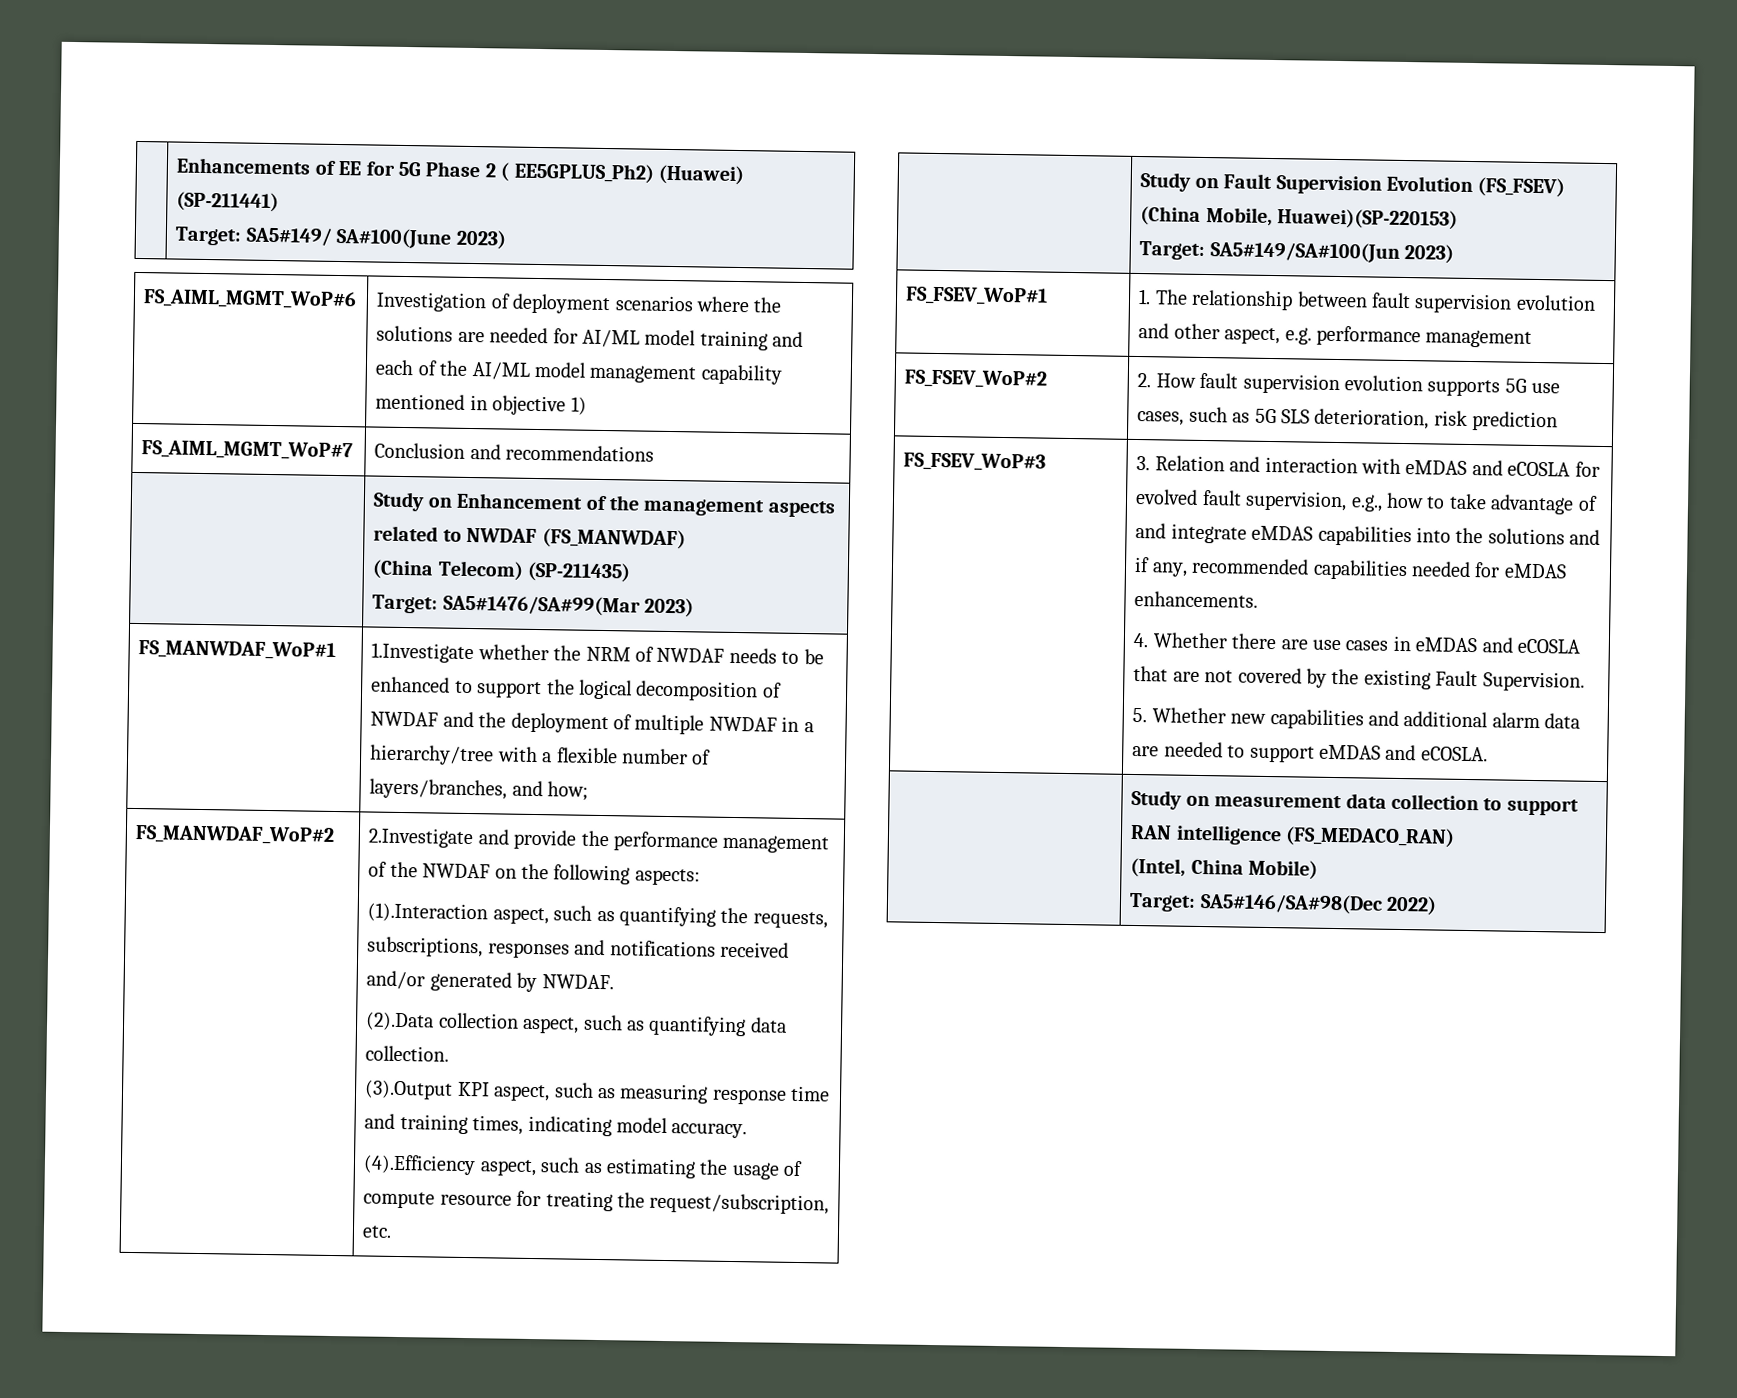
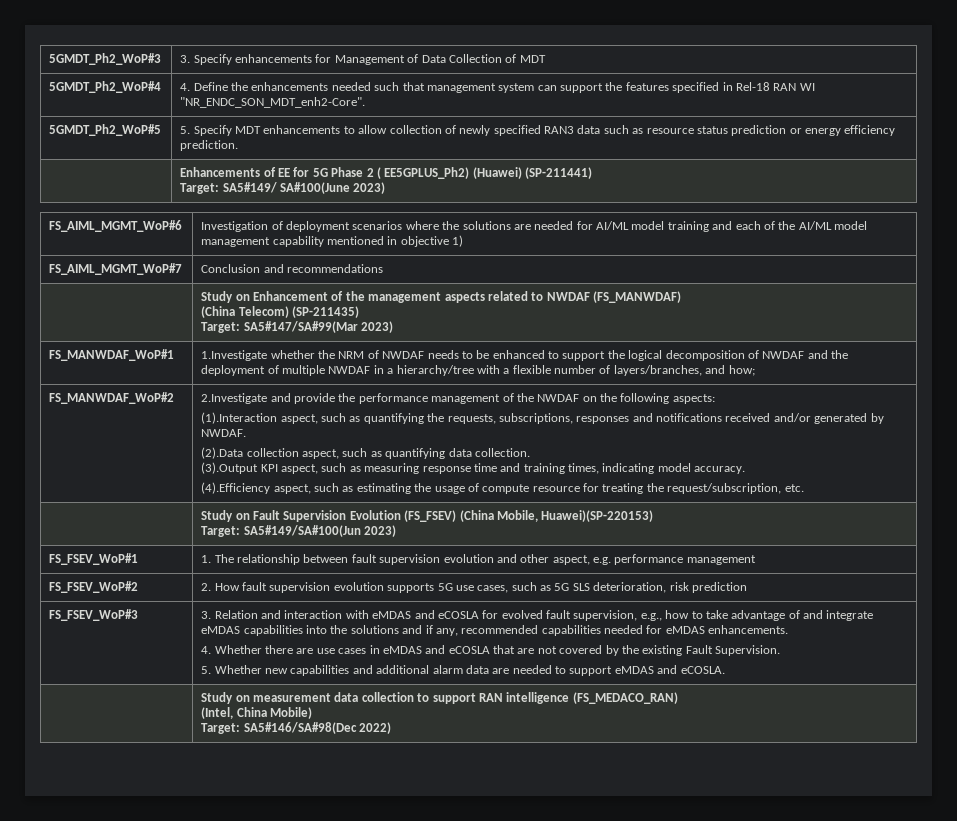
(176, 166) none -> [49,53,162,65] [180,54,546,65] [49,81,162,93] [180,82,815,93] [180,97,366,108] [49,124,162,136] [180,125,896,136] [180,140,239,151] 5GMDT_Ph2_WoP#3 | 3. Specify enhancements for Management of Data Collection of MDT // 5GMDT_Ph2_WoP#4 | 4. Define the enhancements needed such that management system can support the features specified in Rel-18 RAN WI "NR_ENDC_SON_MDT_enh2-Core". // 5GMDT_Ph2_WoP#5 | 5. Specify MDT enhancements to allow collection of newly specified RAN3 data such as resource status prediction or energy efficiency prediction. //
[442,594,641,617] SA5#1476/SA#99(Mar -> [243,321,358,333] SA5#147/SA#99(Mar

